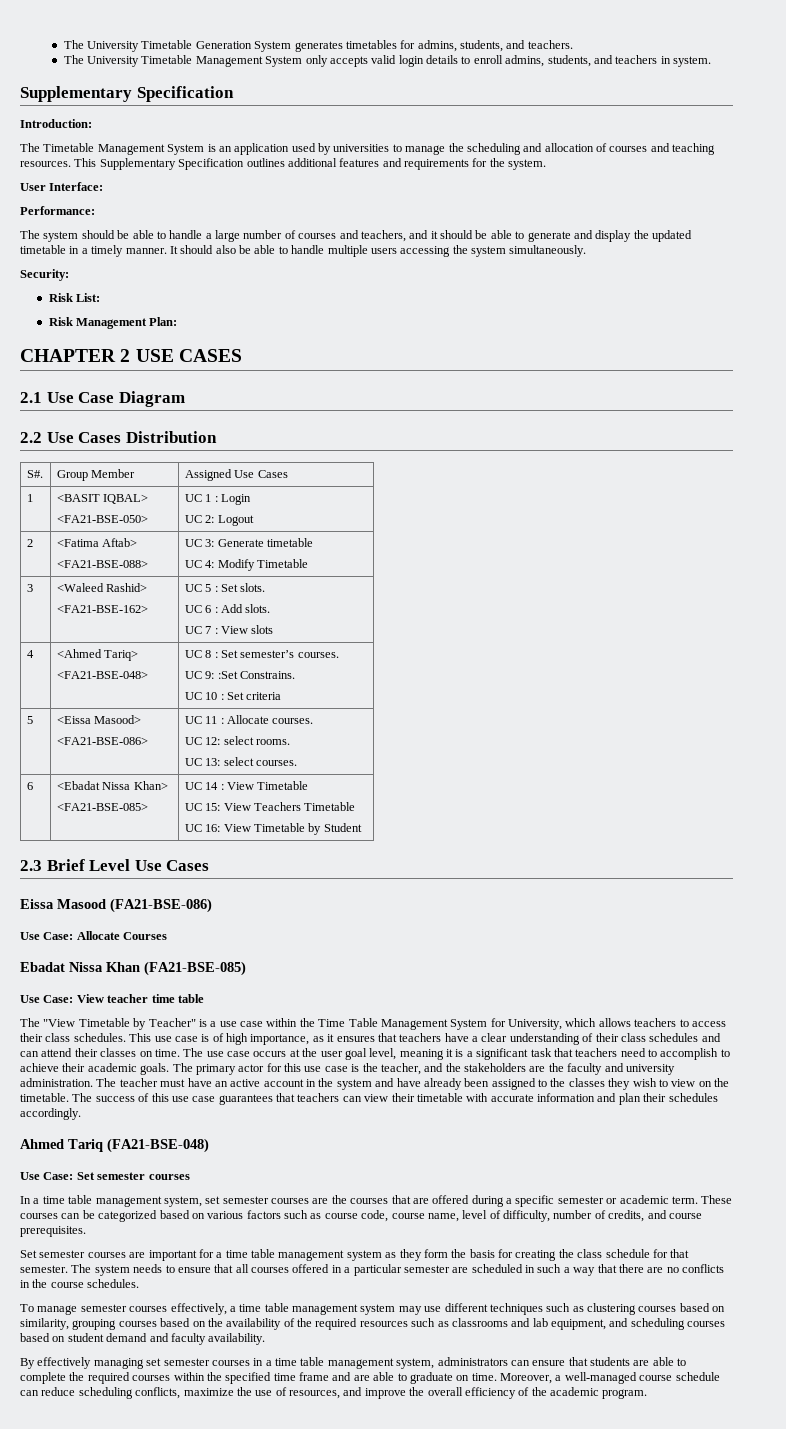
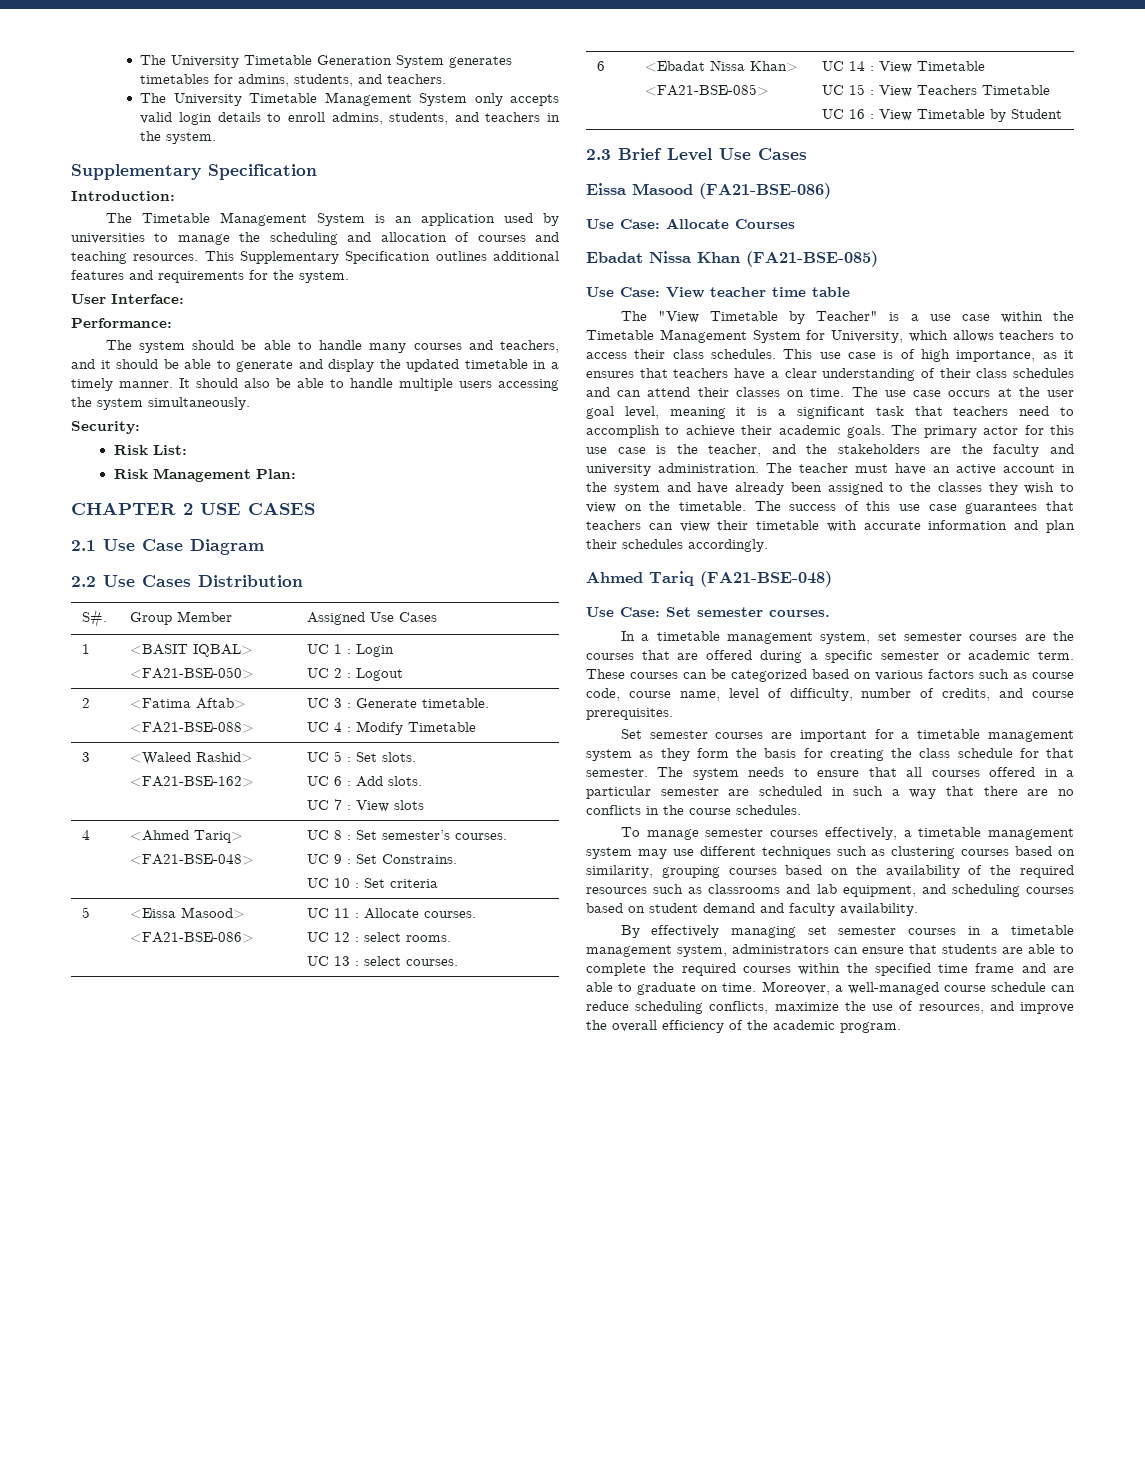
(671, 60) none -> [140,131,162,141] the
[205,230,296,242] a large number of -> [369,343,407,353] many
[205,515,215,523] 2: -> [334,668,352,678] 2 :
[205,538,313,547] [184,560,215,568] 3: Generate timetable // UC 4: -> [334,698,490,708] [307,722,352,732] 3 : Generate timetable. // UC 4 :
[205,671,238,679] 9: :Set -> [334,854,378,864] 9 : Set
[205,737,221,745] 12: -> [334,932,360,942] 12 :
[205,758,221,766] 13: -> [334,956,360,966] 13 :
[205,803,221,811] 15: -> [849,84,875,95] 15 :
[205,824,221,832] 16: -> [849,109,875,119] 16 :
[318,1018,378,1027] Time Table -> [586,330,654,340] Timetable
[148,1174,190,1180] courses -> [769,610,830,617] courses.
[42,1195,93,1204] time table -> [656,631,720,641] timetable
[225,1249,275,1258] time table -> [917,729,981,739] timetable
[239,1303,289,1312] time table -> [918,827,982,837] timetable
[275,1357,325,1366] time table -> [1011,925,1074,935] timetable

